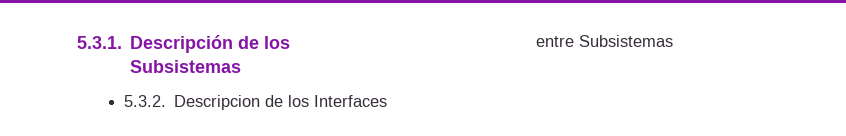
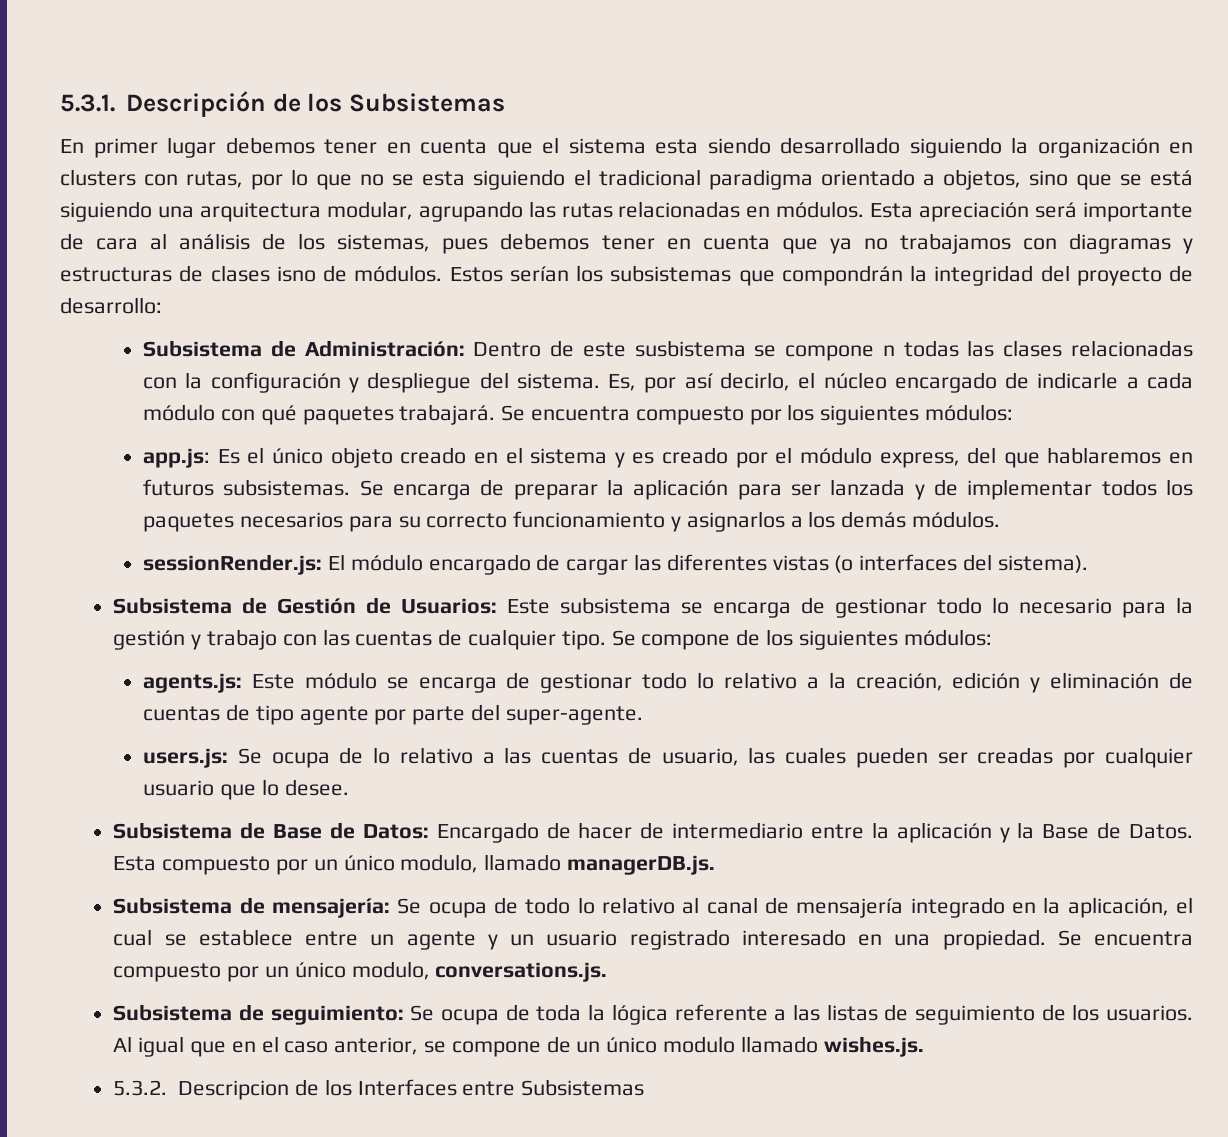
(242, 66) none -> [60,137,1193,158] [60,169,1193,190] [60,201,1193,222] [60,233,1193,254] [60,265,1193,286] [60,297,162,314] [143,340,1193,361] [143,372,1193,393] [143,404,1013,425] [143,447,1194,468] [143,479,1194,500] [143,511,1000,532] [143,554,1088,575] [113,597,1193,618] [113,629,992,650] [143,672,1193,693] [143,704,643,725] [143,747,1193,768] [143,779,349,800] [113,822,1193,843] [113,854,716,875] [113,897,1193,918] [113,929,1193,950] [113,961,608,982] [113,1004,1194,1025] [113,1036,924,1057] // En primer lugar debemos tener en cuenta que el sistema esta siendo desarrollado siguiendo la organización en clusters con rutas, por lo que no se esta siguiendo el tradicional paradigma orientado a objetos, sino que se está siguiendo una arquitectura modular, agrupando las rutas relacionadas en módulos. Esta apreciación será importante de cara al análisis de los sistemas, pues debemos tener en cuenta que ya no trabajamos con diagramas y estructuras de clases isno de módulos. Estos serían los subsistemas que compondrán la integridad del proyecto de desarrollo: // Subsistema de Administración: Dentro de este susbistema se compone n todas las clases relacionadas con la configuración y despliegue del sistema. Es, por así decirlo, el núcleo encargado de indicarle a cada módulo con qué paquetes trabajará. Se encuentra compuesto por los siguientes módulos: // app.js: Es el único objeto creado en el sistema y es creado por el módulo express, del que hablaremos en futuros subsistemas. Se encarga de preparar la aplicación para ser lanzada y de implementar todos los paquetes necesarios para su correcto funcionamiento y asignarlos a los demás módulos. // sessionRender.js: El módulo encargado de cargar las diferentes vistas (o interfaces del sistema). // Subsistema de Gestión de Usuarios: Este subsistema se encarga de gestionar todo lo necesario para la gestión y trabajo con las cuentas de cualquier tipo. Se compone de los siguientes módulos: // agents.js: Este módulo se encarga de gestionar todo lo relativo a la creación, edición y eliminación de cuentas de tipo agente por parte del super-agente. // users.js: Se ocupa de lo relativo a las cuentas de usuario, las cuales pueden ser creadas por cualquier usuario que lo desee. // Subsistema de Base de Datos: Encargado de hacer de intermediario entre la aplicación y la Base de Datos. Esta compuesto por un único modulo, llamado managerDB.js. // Subsistema de mensajería: Se ocupa de todo lo relativo al canal de mensajería integrado en la aplicación, el cual se establece entre un agente y un usuario registrado interesado en una propiedad. Se encuentra compuesto por un único modulo, conversations.js. // Subsistema de seguimiento: Se ocupa de toda la lógica referente a las listas de seguimiento de los usuarios. Al igual que en el caso anterior, se compone de un único modulo llamado wishes.js.

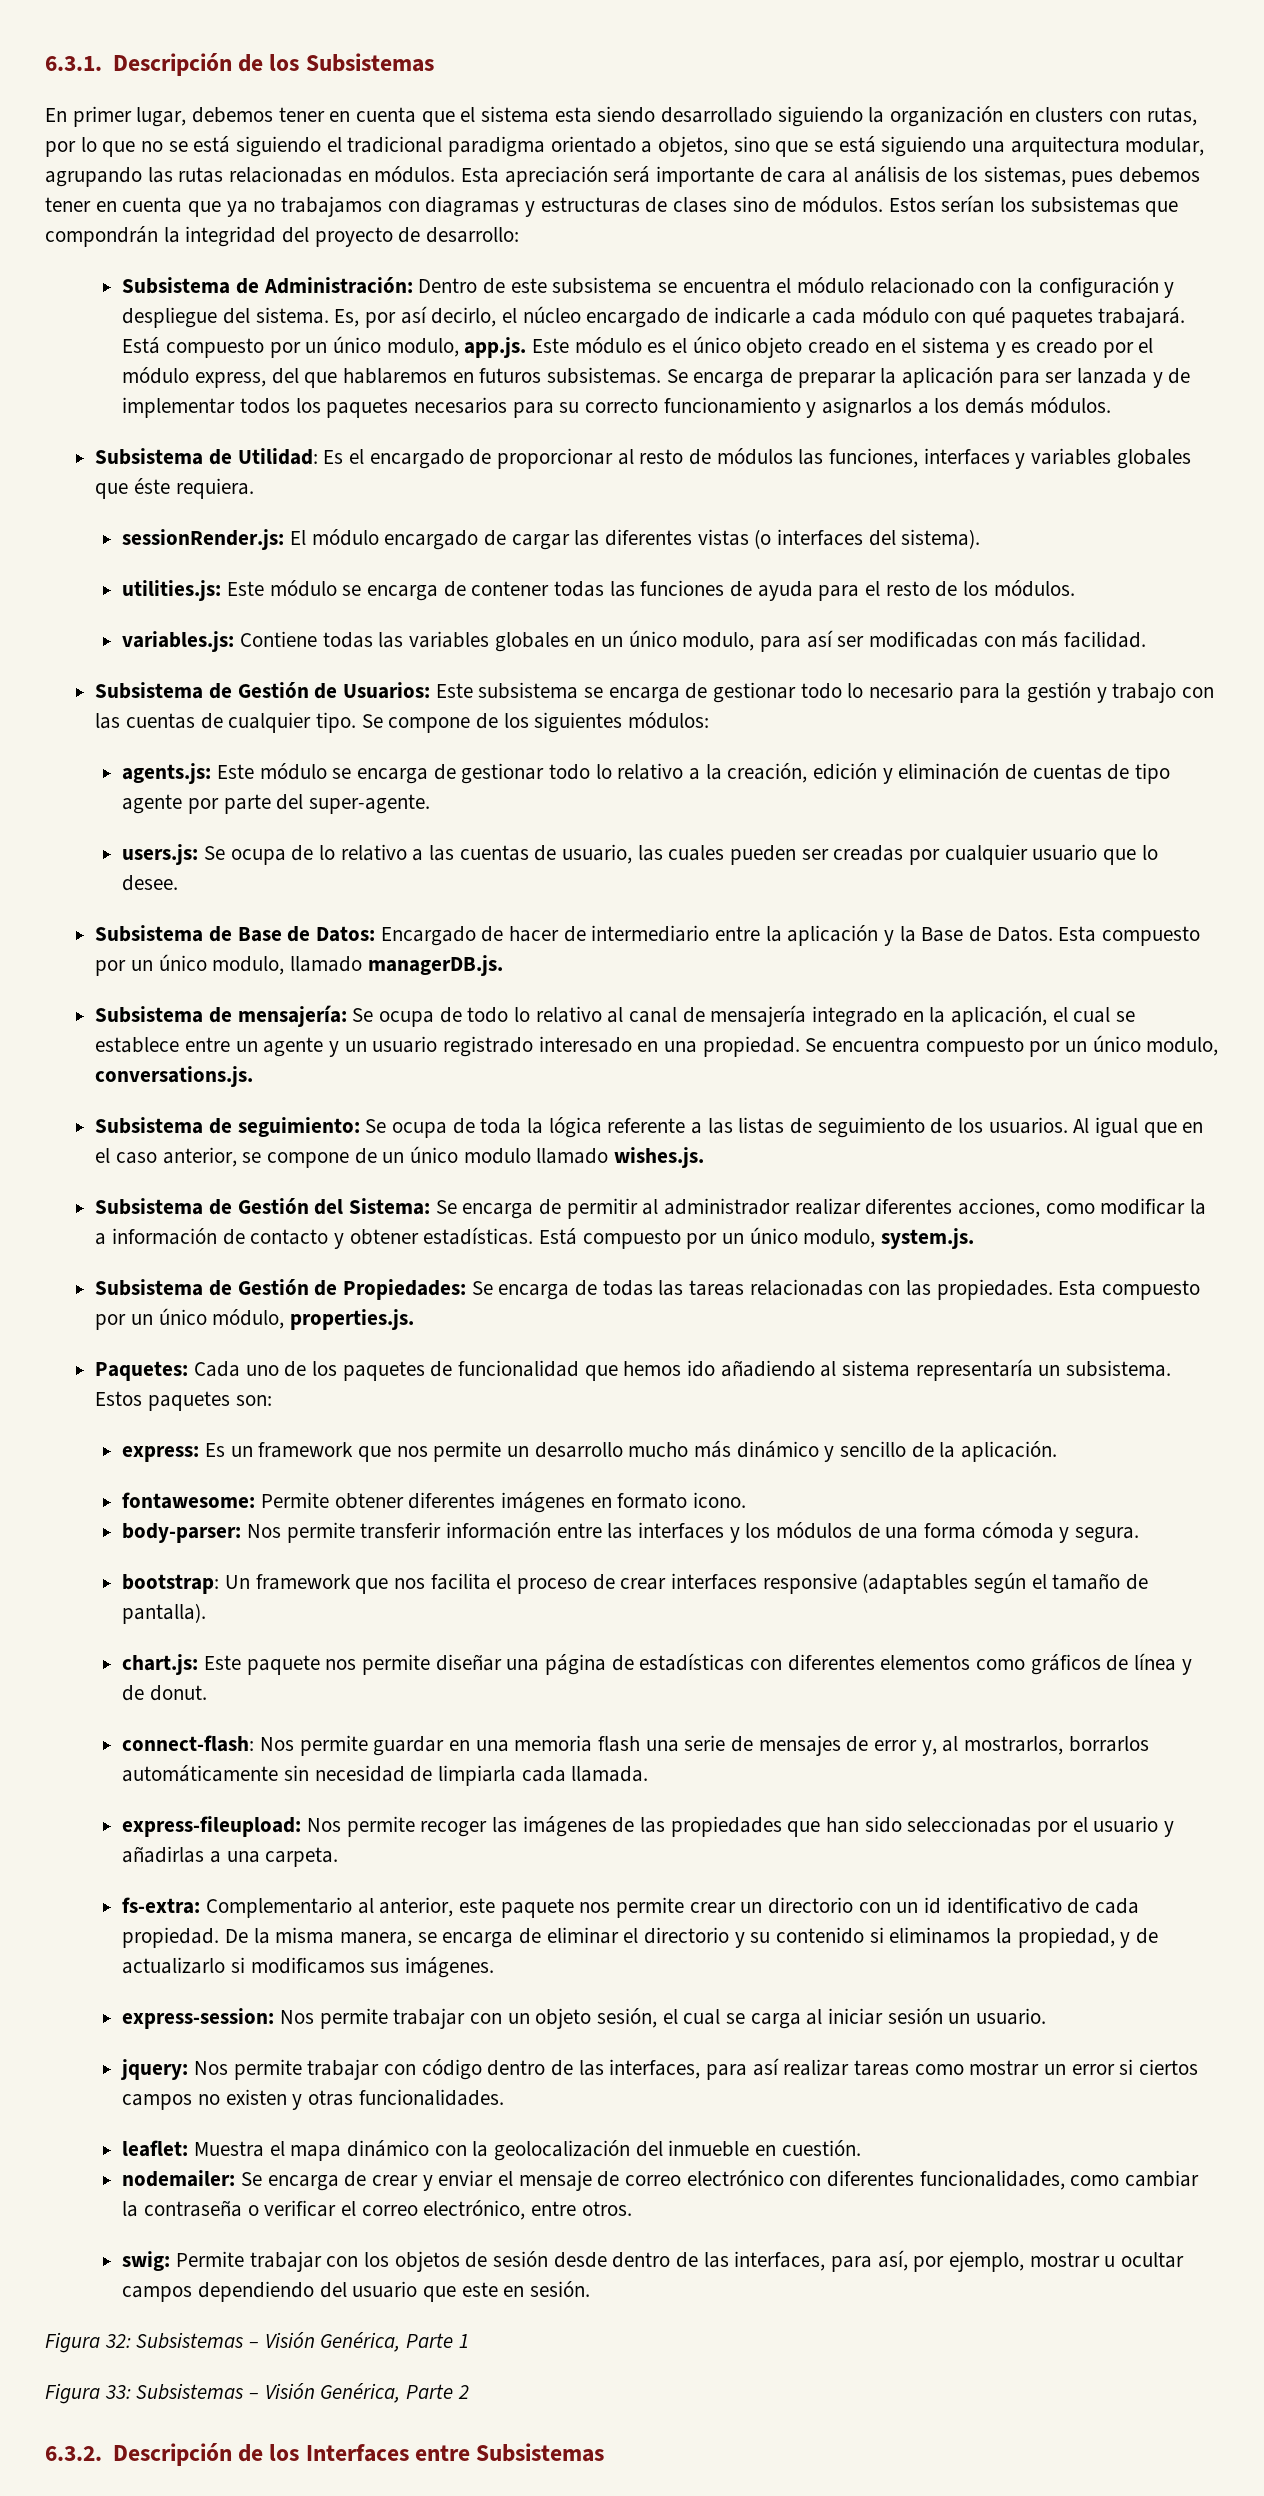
[60,94,115,112] 5.3.1. -> [45,56,102,71] 6.3.1.
[167,137,216,158] lugar -> [136,107,187,127] lugar,
[422,171,466,186] esta -> [193,136,231,153] está
[276,266,316,282] isno -> [732,196,769,212] sino
[634,340,1193,361] susbistema se compone n todas las clases relacionadas -> [552,277,974,294] subsistema se encuentra el módulo relacionado
[501,404,1013,425] [143,448,240,468] Se encuentra compuesto por los siguientes módulos: // app.js: Es -> [122,336,667,358] Está compuesto por un único modulo, app.js. Este módulo es
(1000, 519) none -> [95,448,1191,469] [95,478,254,499] // Subsistema de Utilidad: Es el encargado de proporcionar al resto de módulos las funciones, interfaces y variables globales que éste requiera.
(1088, 564) none -> [122,580,1075,601] [122,630,1147,652] // utilities.js: Este módulo se encarga de contener todas las funciones de ayuda para el resto de los módulos. // variables.js: Contiene todas las variables globales en un único modulo, para así ser modificadas con más facilidad.
[113,1080,290,1100] 5.3.2. Descripcion -> [95,1198,1206,1219] [95,1227,974,1249] [95,1279,1200,1300] [95,1308,414,1330] [95,1359,1171,1381] [95,1391,272,1411] [122,1441,1058,1462] [122,1492,747,1513] [122,1522,1140,1543] [122,1572,1149,1594] [122,1603,207,1624] [122,1653,1192,1675] [122,1685,208,1701] [122,1735,1149,1756] [122,1765,649,1786] [122,1816,1175,1837] [122,1846,339,1867] [122,1897,1140,1918] [122,1927,1159,1948] [122,1957,495,1978] [122,2008,1047,2029] [120,2058,1199,2080] [122,2089,504,2110] [122,2140,861,2161] [122,2170,1200,2191] [122,2200,632,2220] [122,2250,1185,2272] [122,2281,591,2302] [45,2332,469,2353] [45,2383,469,2404] [45,2443,232,2466] Subsistema de Gestión del Sistema: Se encarga de permitir al administrador realizar diferentes acciones, como modificar la a información de contacto y obtener estadísticas. Está compuesto por un único modulo, system.js. // Subsistema de Gestión de Propiedades: Se encarga de todas las tareas relacionadas con las propiedades. Esta compuesto por un único módulo, properties.js. // Paquetes: Cada uno de los paquetes de funcionalidad que hemos ido añadiendo al sistema representaría un subsistema. Estos paquetes son: // express: Es un framework que nos permite un desarrollo mucho más dinámico y sencillo de la aplicación. // fontawesome: Permite obtener diferentes imágenes en formato icono. // body-parser: Nos permite transferir información entre las interfaces y los módulos de una forma cómoda y segura. // bootstrap: Un framework que nos facilita el proceso de crear interfaces responsive (adaptables según el tamaño de pantalla). // chart.js: Este paquete nos permite diseñar una página de estadísticas con diferentes elementos como gráficos de línea y de donut. // connect-flash: Nos permite guardar en una memoria flash una serie de mensajes de error y, al mostrarlos, borrarlos automáticamente sin necesidad de limpiarla cada llamada. // express-fileupload: Nos permite recoger las imágenes de las propiedades que han sido seleccionadas por el usuario y añadirlas a una carpeta. // fs-extra: Complementario al anterior, este paquete nos permite crear un directorio con un id identificativo de cada propiedad. De la misma manera, se encarga de eliminar el directorio y su contenido si eliminamos la propiedad, y de actualizarlo si modificamos sus imágenes. // express-session: Nos permite trabajar con un objeto sesión, el cual se carga al iniciar sesión un usuario. // jquery: Nos permite trabajar con código dentro de las interfaces, para así realizar tareas como mostrar un error si ciertos campos no existen y otras funcionalidades. // leaflet: Muestra el mapa dinámico con la geolocalización del inmueble en cuestión. // nodemailer: Se encarga de crear y enviar el mensaje de correo electrónico con diferentes funcionalidades, como cambiar la contraseña o verificar el correo electrónico, entre otros. // swig: Permite trabajar con los objetos de sesión desde dentro de las interfaces, para así, por ejemplo, mostrar u ocultar campos dependiendo del usuario que este en sesión. // Figura 32: Subsistemas – Visión Genérica, Parte 1 // Figura 33: Subsistemas – Visión Genérica, Parte 2 // 6.3.2. Descripción

